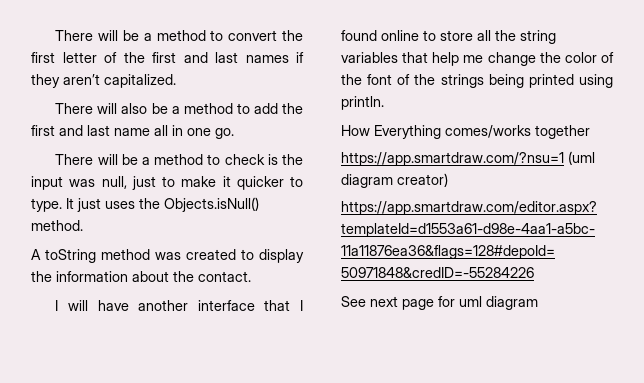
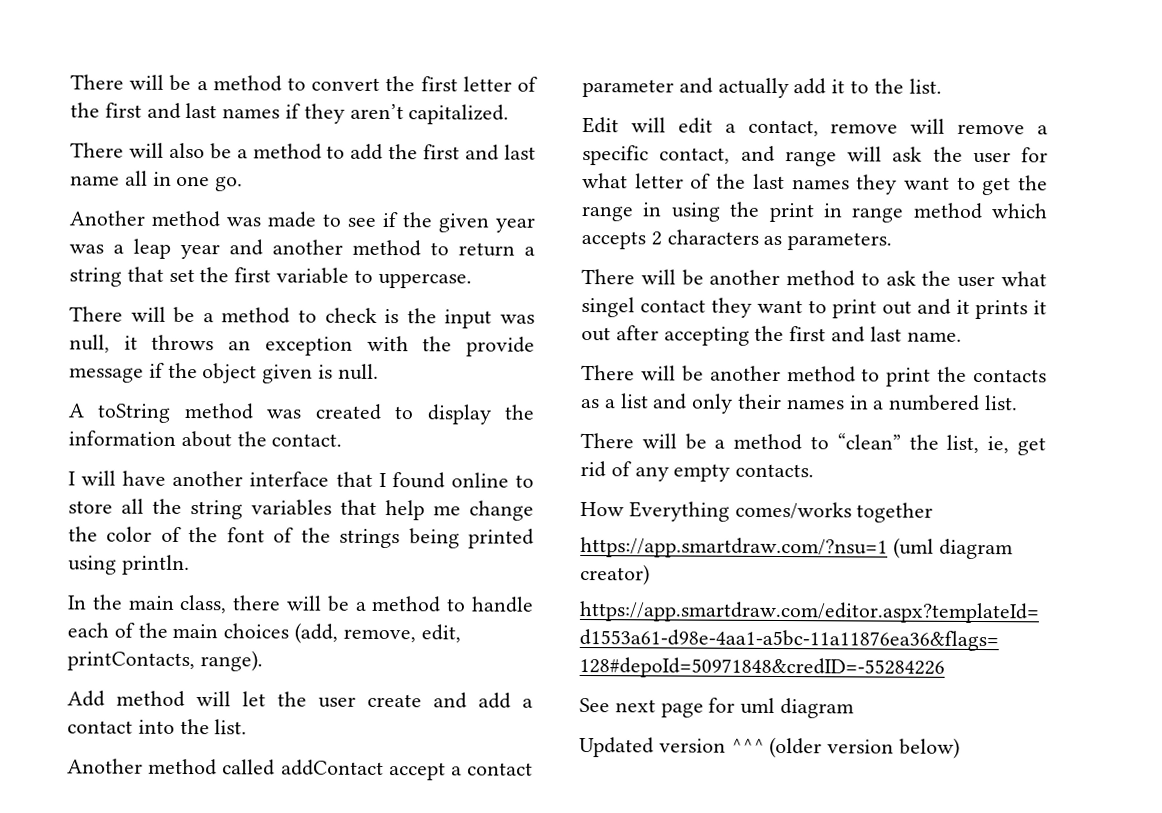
(234, 133) none -> [69,210,535,233] [69,238,535,260] [69,266,472,289] // Another method was made to see if the given year was a leap year and another method to return a string that set the first variable to uppercase.
[131,176,303,190] [31,197,259,212] [31,220,83,231] just to make it quicker to type. It just uses the Objects.isNull() method. -> [123,334,535,357] [69,362,379,384] it throws an exception with the provide message if the object given is null.
(384, 103) none -> [67,594,534,614] [67,622,461,644] [67,650,263,672] [67,690,533,709] [67,718,248,735] [67,758,533,781] [582,77,942,99] [582,117,1048,137] [582,145,1048,167] [582,173,1048,196] [581,201,1048,223] [581,229,893,251] [581,269,1047,288] [581,297,1047,320] [581,325,962,346] [581,365,1047,387] [580,393,1019,414] [580,432,1046,456] [580,460,815,482] // In the main class, there will be a method to handle each of the main choices (add, remove, edit, printContacts, range). // Add method will let the user create and add a contact into the list. // Another method called addContact accept a contact parameter and actually add it to the list. // Edit will edit a contact, remove will remove a specific contact, and range will ask the user for what letter of the last names they want to get the range in using the print in range method which accepts 2 characters as parameters. // There will be another method to ask the user what singel contact they want to print out and it prints it out after accepting the first and last name. // There will be another method to print the contacts as a list and only their names in a numbered list. // There will be a method to “clean” the list, ie, get rid of any empty contacts.
(538, 303) none -> [579,736,961,759] // Updated version ^^^ (older version below)

